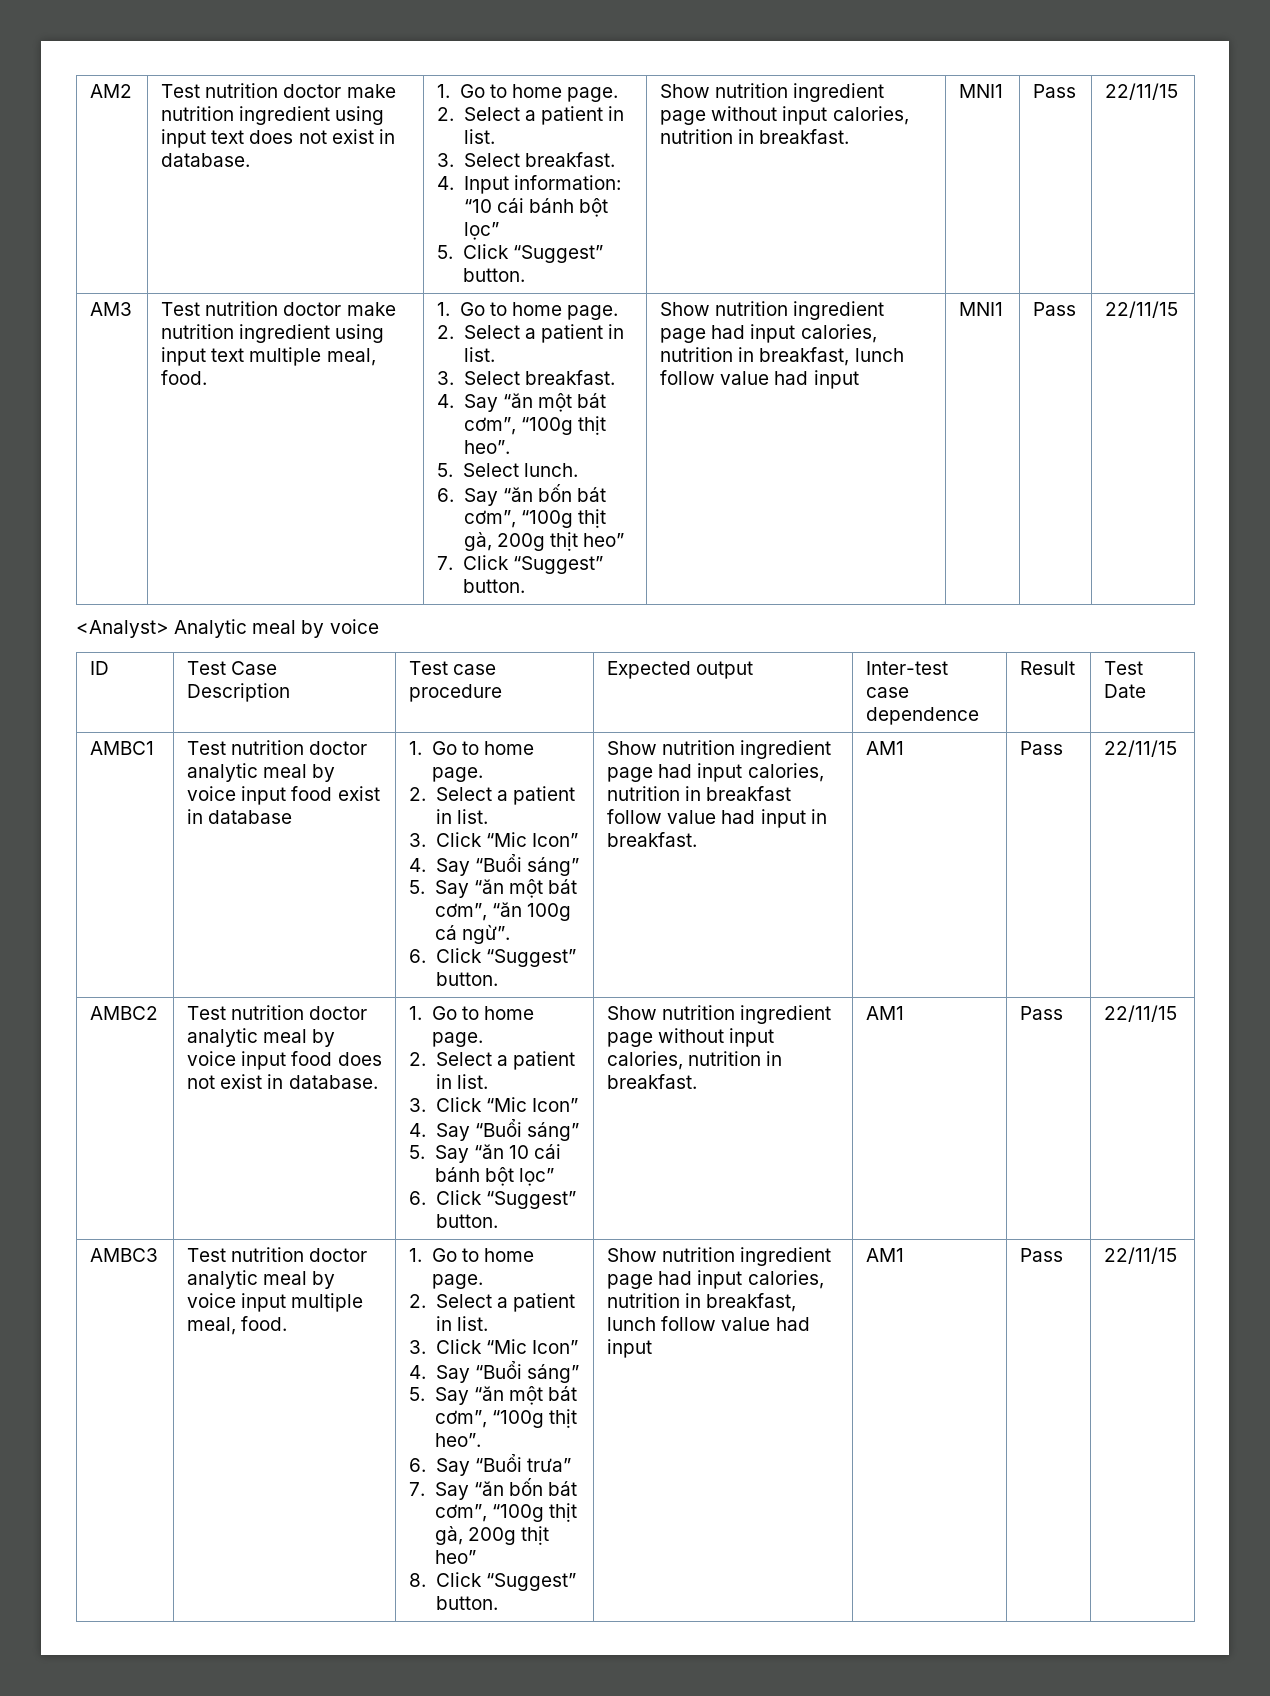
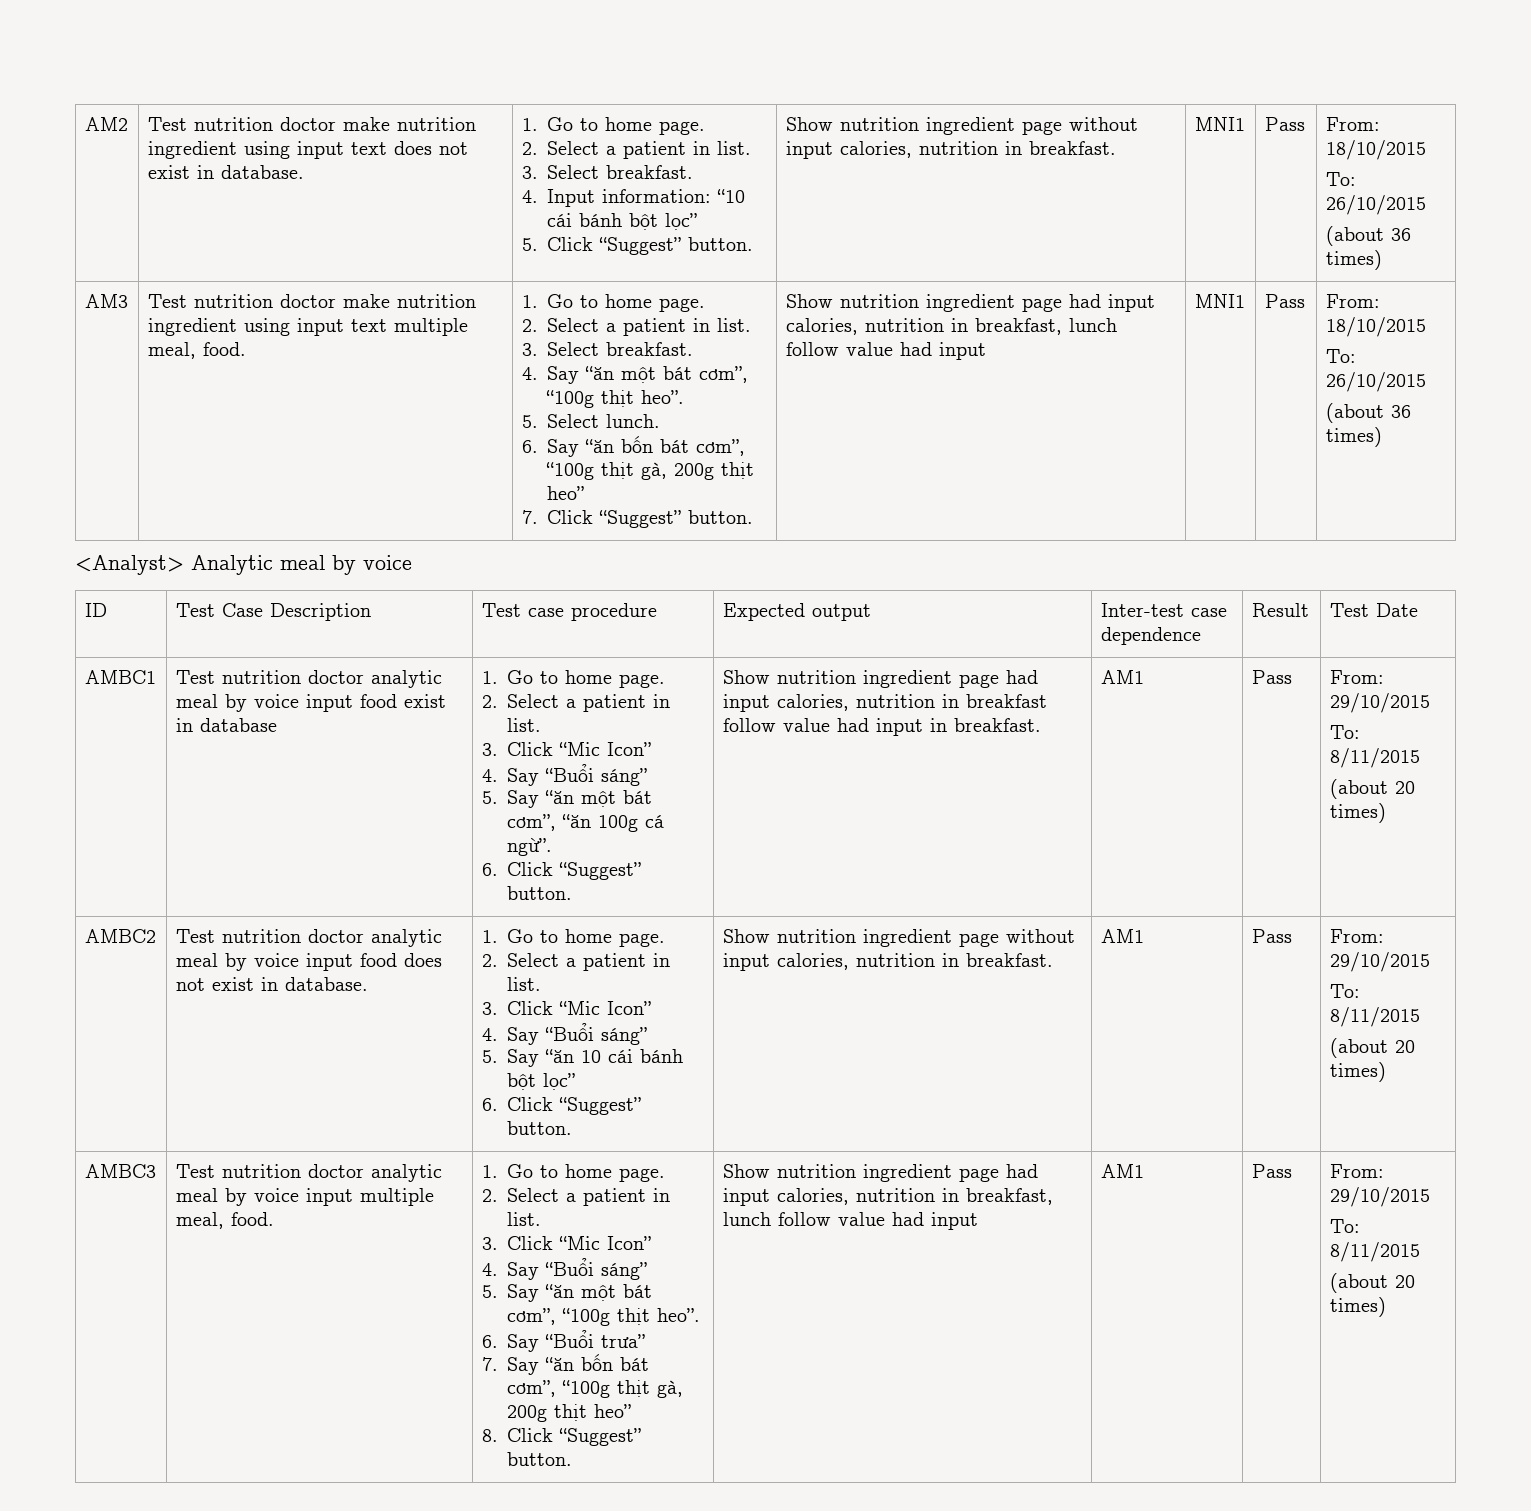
[1105,83,1179,100] 22/11/15 -> [1325,117,1380,131] [1325,140,1426,160] [1325,172,1356,186] [1325,195,1426,215] [1325,226,1411,246] [1325,250,1382,270] From: 18/10/2015 // To: 26/10/2015 // (about 36 times)
[1105,301,1179,318] 22/11/15 -> [1325,294,1380,308] [1325,317,1426,337] [1325,349,1356,363] [1325,372,1426,392] [1325,403,1411,423] [1325,427,1382,447] From: 18/10/2015 // To: 26/10/2015 // (about 36 times)
[1104,740,1178,757] 22/11/15 -> [1329,670,1384,684] [1329,693,1430,713] [1329,725,1360,739] [1329,748,1420,768] [1329,779,1415,799] [1329,803,1386,823] From: 29/10/2015 // To: 8/11/2015 // (about 20 times)
[1104,1005,1178,1022] 22/11/15 -> [1329,929,1384,943] [1329,952,1430,972] [1329,984,1360,998] [1329,1007,1420,1027] [1329,1038,1415,1058] [1329,1062,1386,1082] From: 29/10/2015 // To: 8/11/2015 // (about 20 times)
[1104,1247,1178,1264] 22/11/15 -> [1329,1164,1384,1178] [1329,1187,1430,1207] [1329,1219,1360,1233] [1329,1242,1420,1262] [1329,1273,1415,1293] [1329,1297,1386,1317] From: 29/10/2015 // To: 8/11/2015 // (about 20 times)

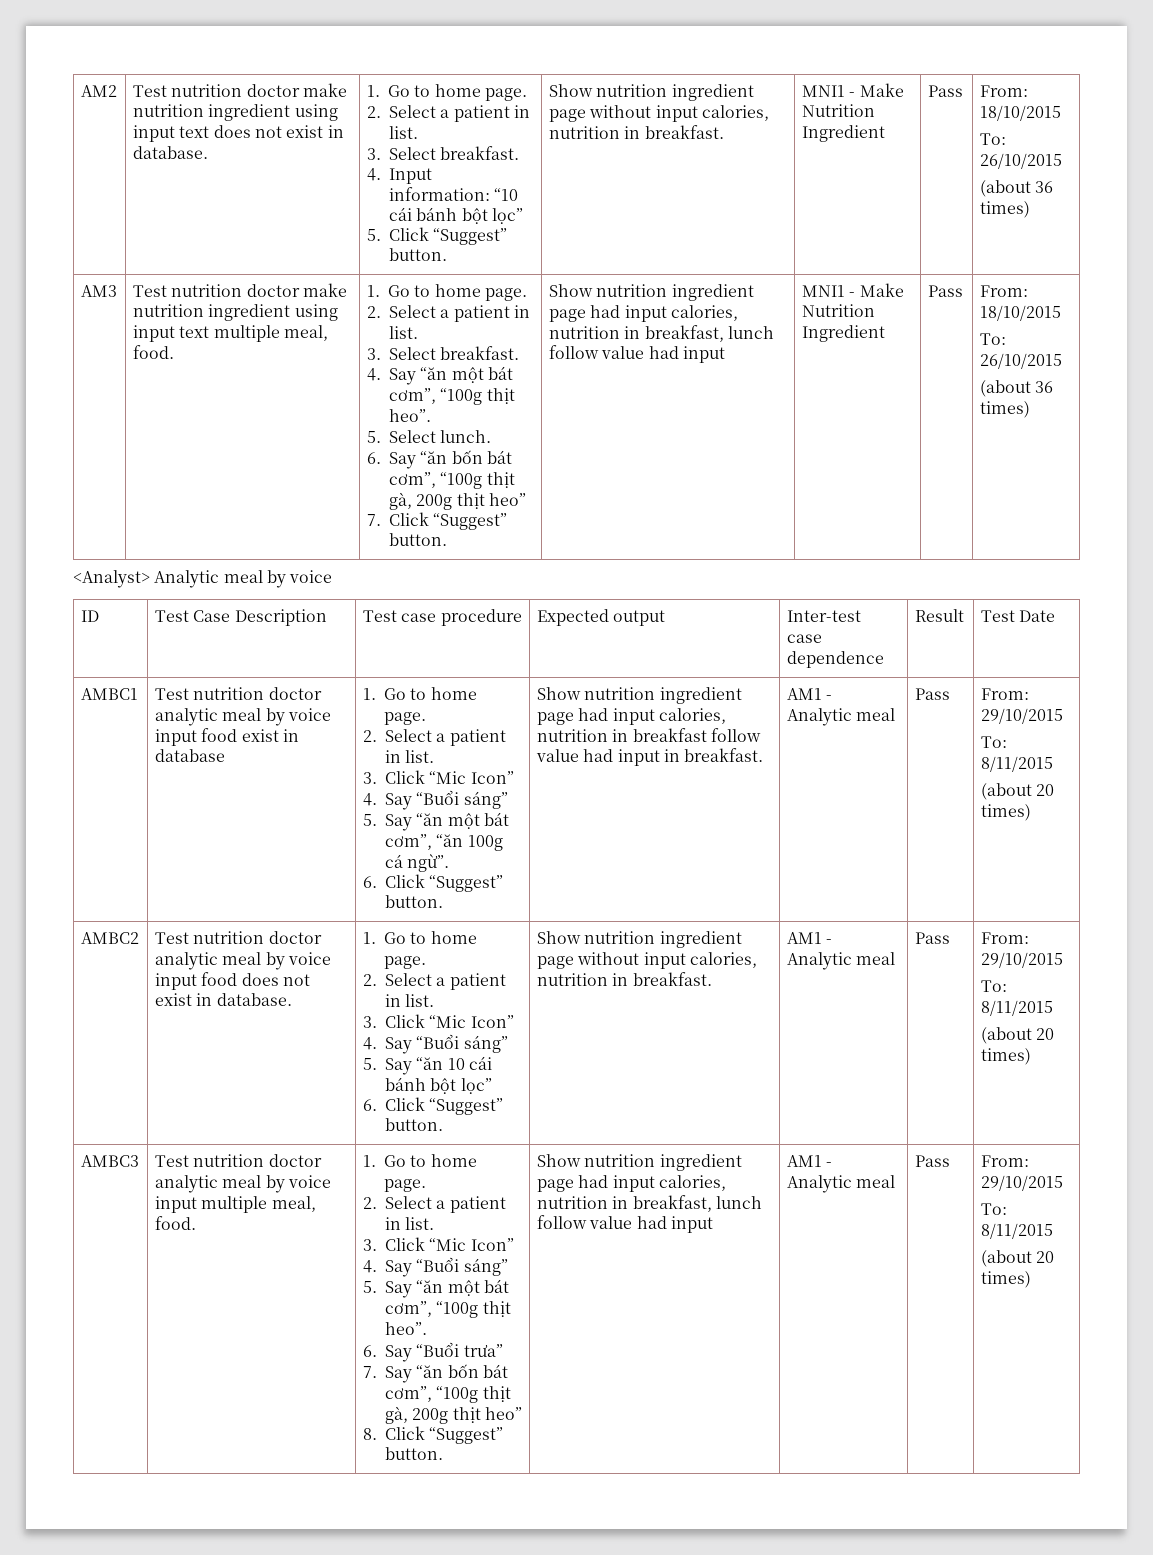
(1245, 124) none -> [849,83,904,97] [801,104,875,117] [801,125,885,142] - Make Nutrition Ingredient
(1245, 301) none -> [849,283,904,297] [801,304,875,317] [801,325,885,342] - Make Nutrition Ingredient
(1144, 677) none -> [826,695,833,700] [786,708,896,726] - Analytic meal
(1144, 936) none -> [826,939,833,944] [786,952,896,970] - Analytic meal
(1144, 1171) none -> [826,1162,833,1167] [786,1175,896,1193] - Analytic meal

